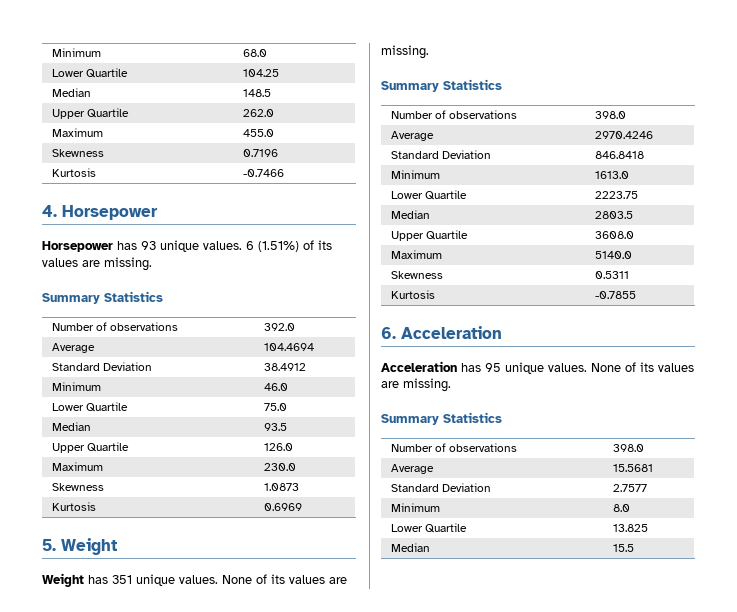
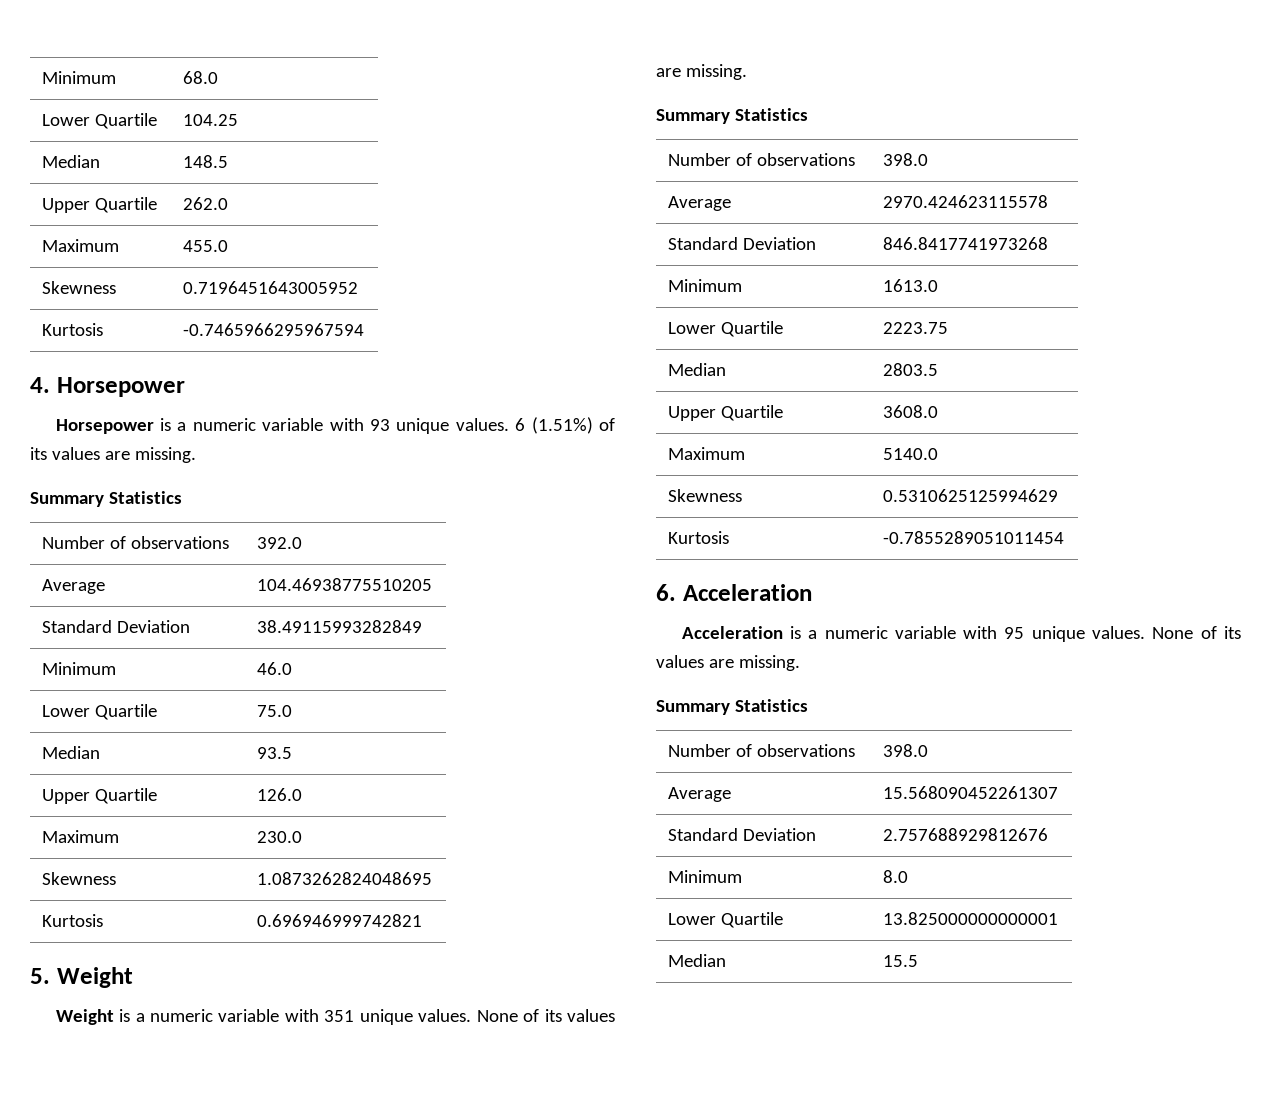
[242,149,278,157] [51,168,96,177] [242,169,284,177] 0.7196 // Kurtosis | -0.7466 -> [183,281,359,294] [42,323,104,336] [183,323,365,336] 0.7196451643005952 // Kurtosis | -0.7465966295967594
[117,241,137,250] has -> [160,418,364,431] is a numeric variable with
[263,343,314,351] [51,362,152,371] [263,363,306,371] 104.4694 // Standard Deviation | 38.4912 -> [257,578,433,591] [42,620,191,633] [257,620,423,633] 104.46938775510205 // Standard Deviation | 38.49115993282849
[263,483,299,491] [51,502,96,511] [263,503,302,511] 1.0873 // Kurtosis | 0.6969 -> [257,872,433,885] [42,914,104,927] [257,914,423,927] 1.0873262824048695 // Kurtosis | 0.696946999742821
[88,575,108,584] has -> [119,1009,319,1022] is a numeric variable with
[594,131,653,139] [390,150,491,159] [594,151,644,159] 2970.4246 // Standard Deviation | 846.8418 -> [883,195,1049,208] [668,237,817,250] [883,237,1049,250] 2970.424623115578 // Standard Deviation | 846.8417741973268
[594,271,629,279] [390,290,435,299] [594,291,636,299] 0.5311 // Kurtosis | -0.7855 -> [883,489,1059,502] [668,531,730,544] [883,531,1065,544] 0.5310625125994629 // Kurtosis | -0.7855289051011454
[461,363,481,372] has -> [789,626,998,639] is a numeric variable with
[612,464,653,472] [390,483,491,492] [612,484,647,492] 15.5681 // Standard Deviation | 2.7577 -> [883,786,1059,799] [668,828,817,841] [883,828,1049,841] 15.568090452261307 // Standard Deviation | 2.757688929812676
[612,524,648,532] 13.825 -> [883,912,1059,925] 13.825000000000001

